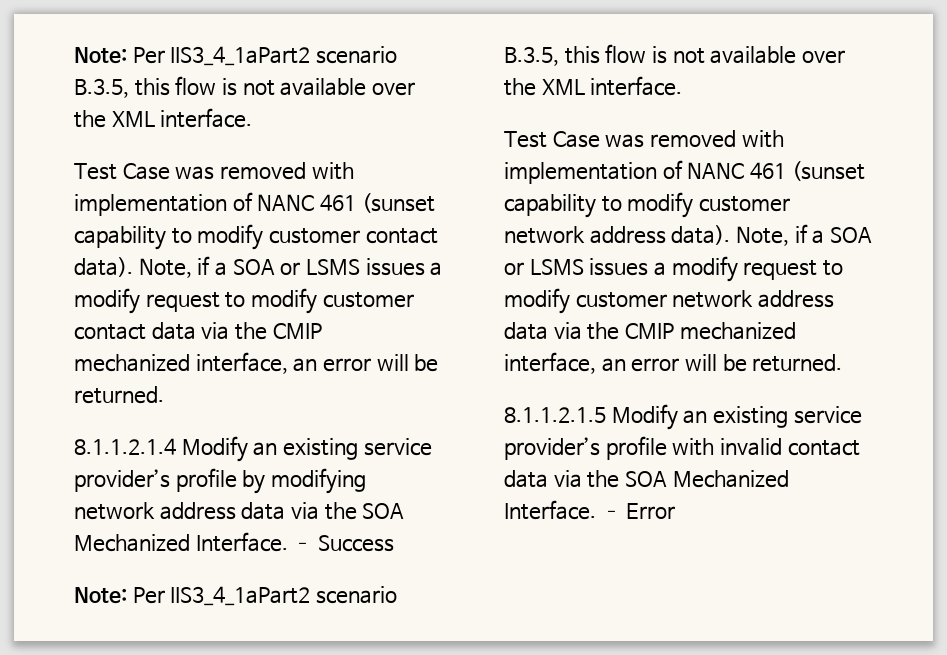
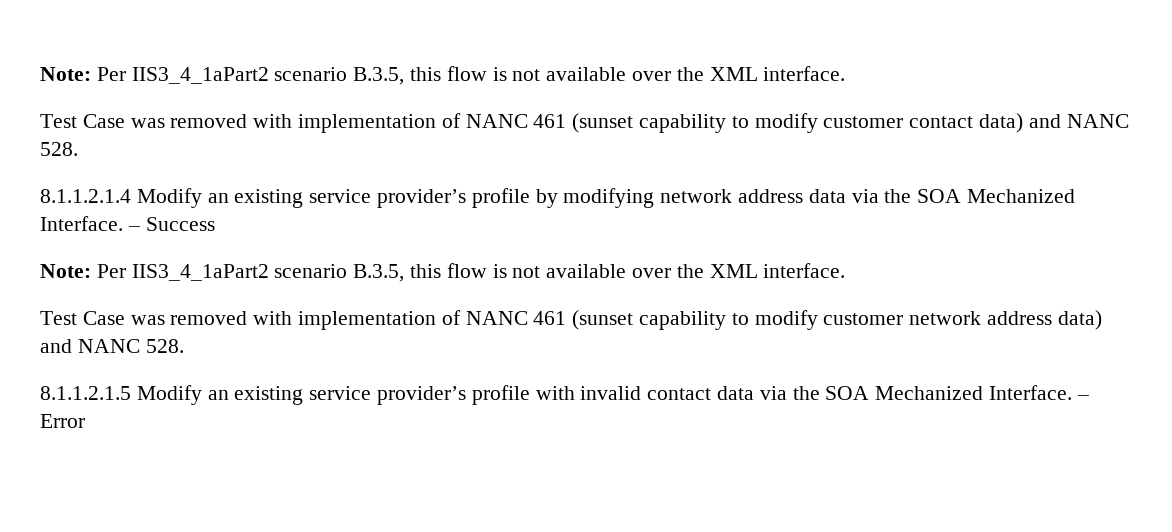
[74,256,443,278] [74,288,414,314] [74,322,322,340] [74,352,439,374] [74,386,164,404] data). Note, if a SOA or LSMS issues a modify request to modify customer contact data via the CMIP mechanized interface, an error will be returned. -> [979,113,1129,133] [40,142,78,156] data) and NANC 528.
[671,224,872,246] [504,256,844,282] [504,288,835,314] [504,322,796,340] [504,352,843,374] data). Note, if a SOA or LSMS issues a modify request to modify customer network address data via the CMIP mechanized interface, an error will be returned. -> [1057,310,1102,330] [40,339,184,353] data) and NANC 528.

